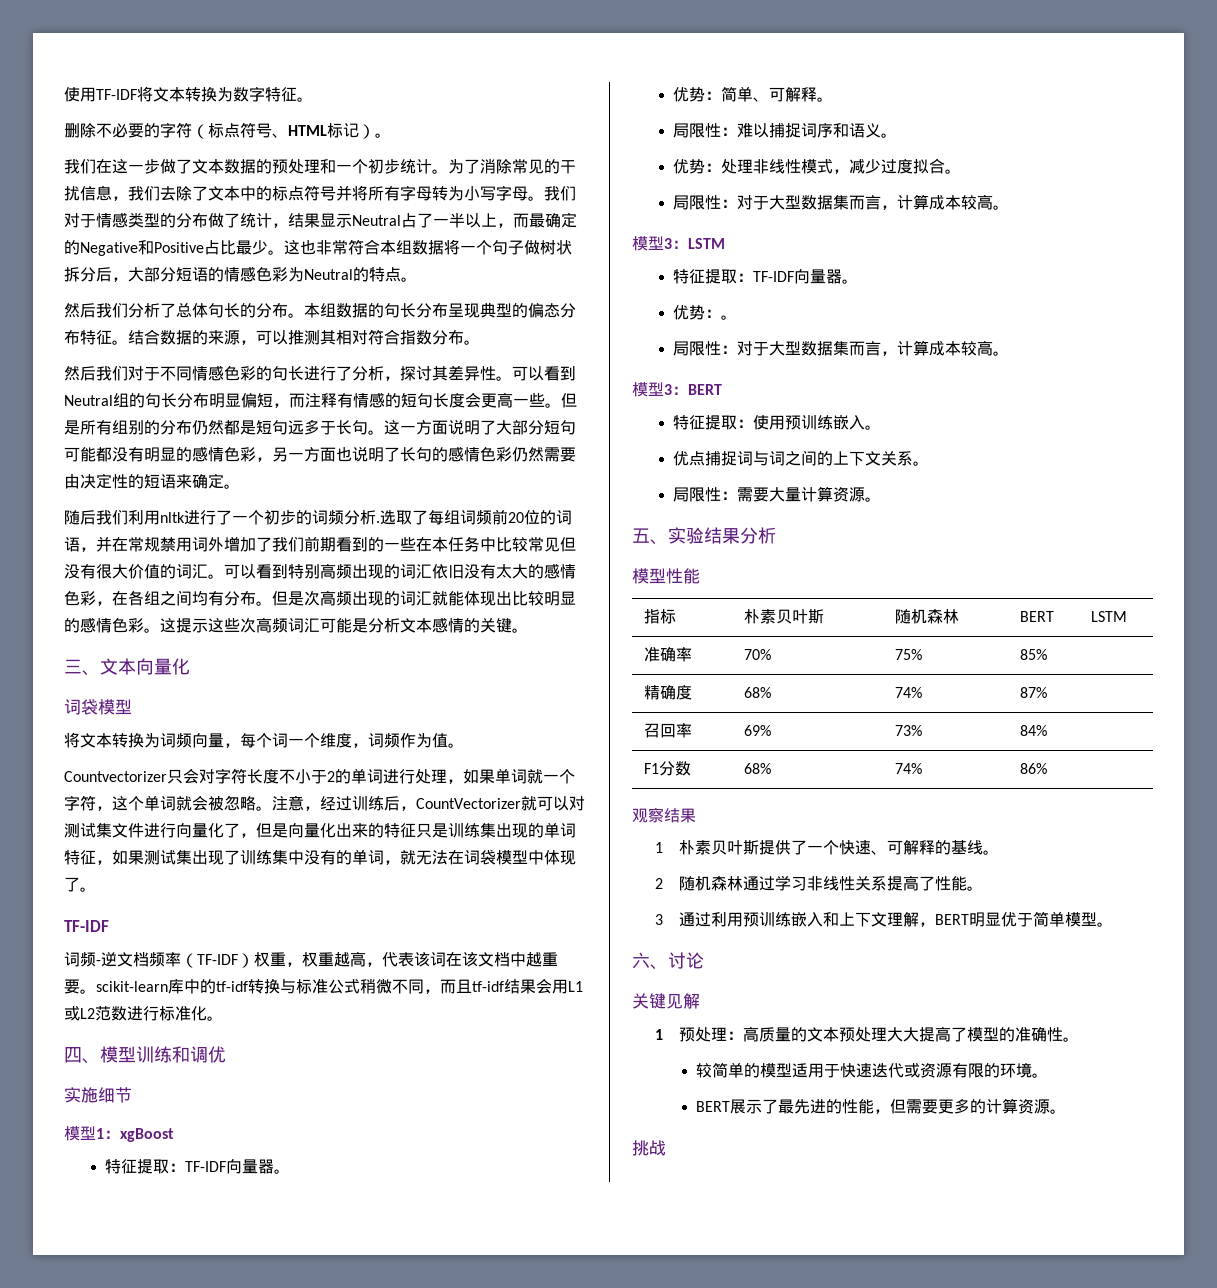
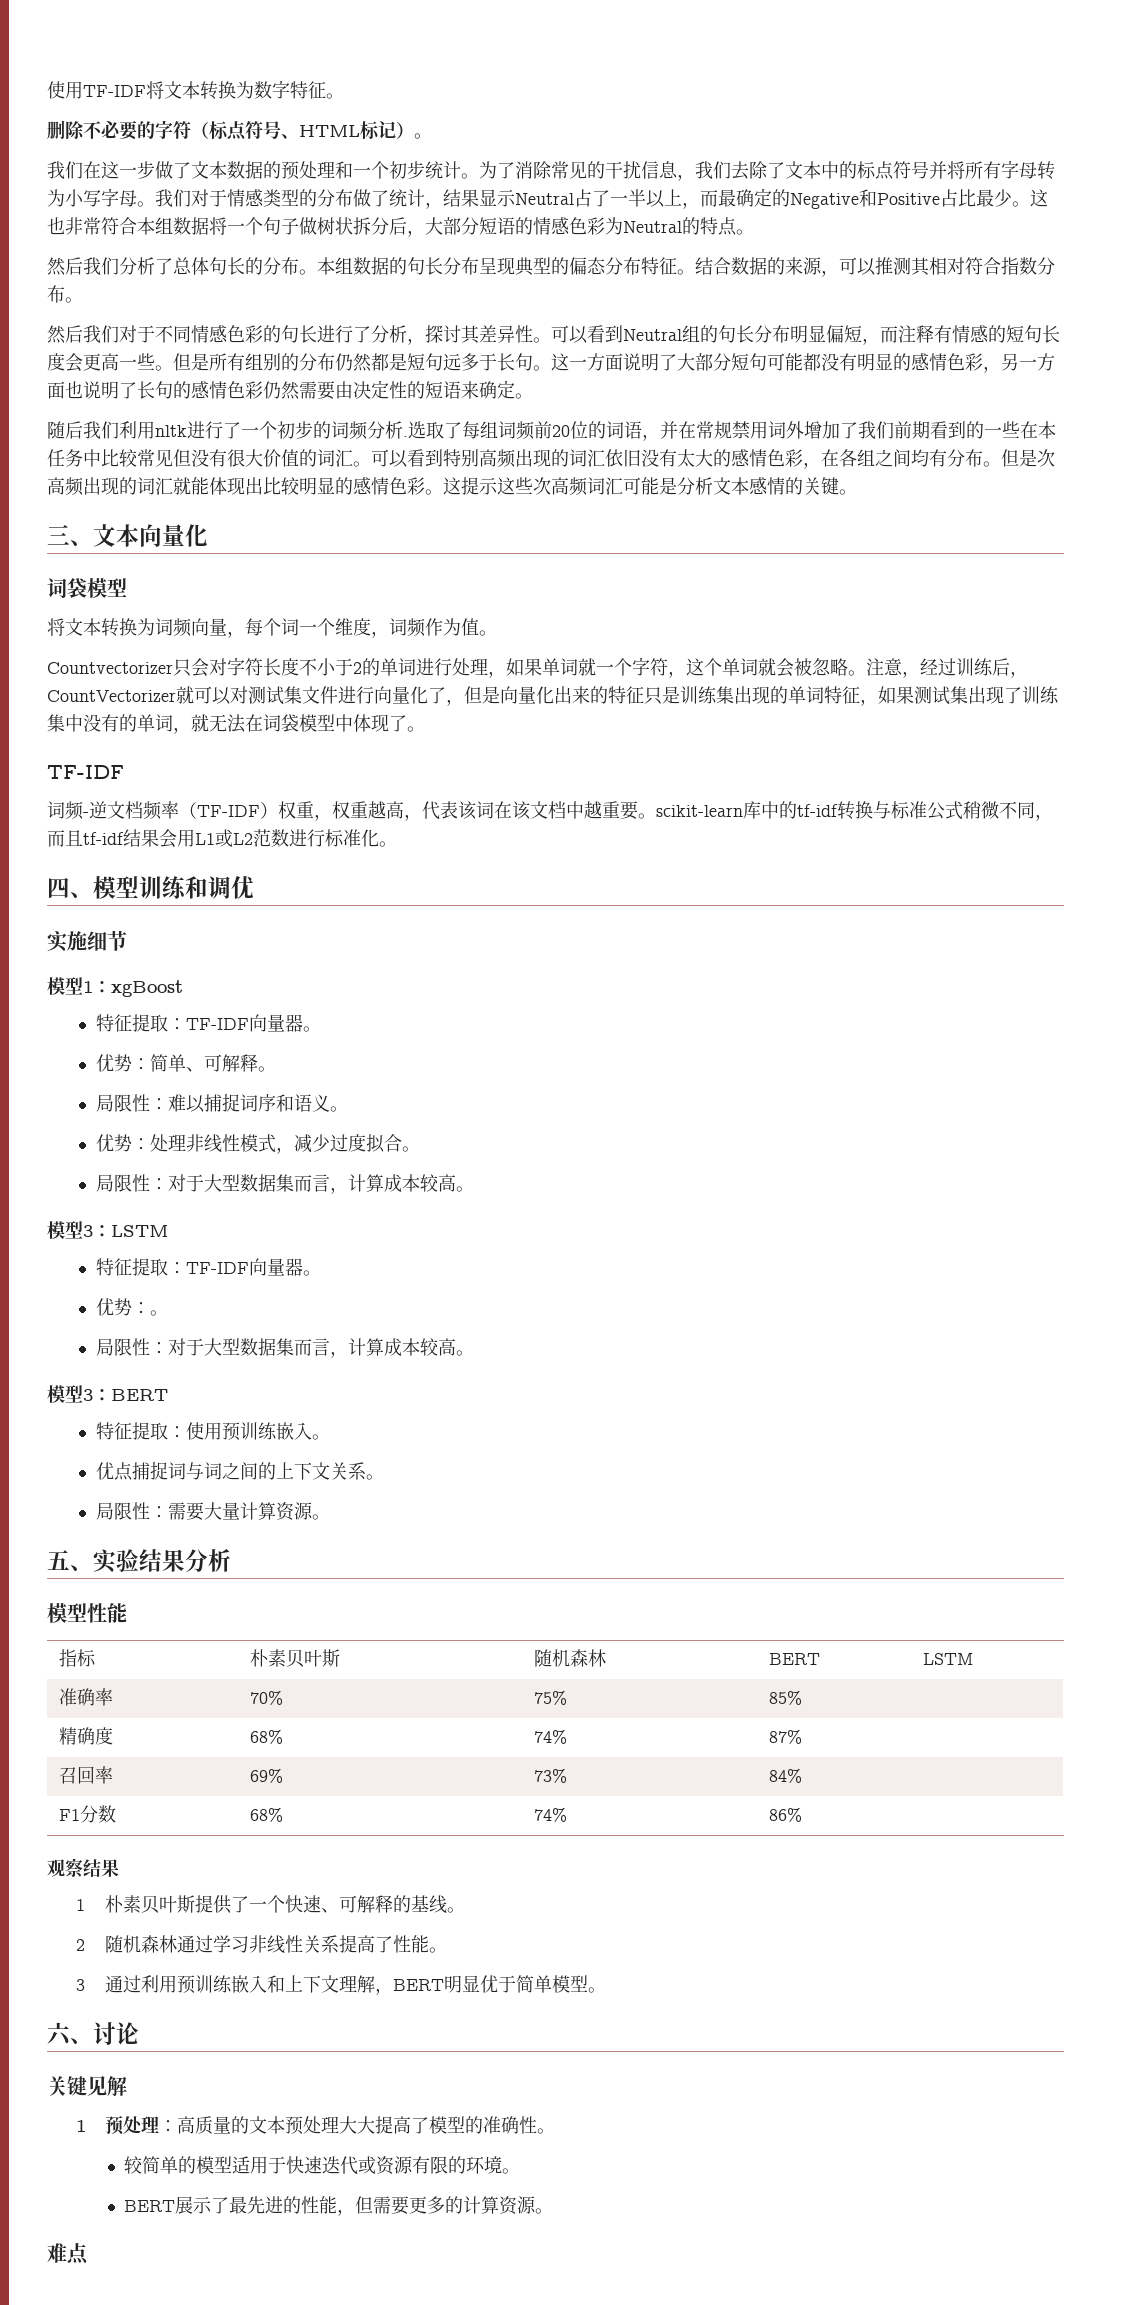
[632,1140,666,1156] 挑战 -> [47,2243,89,2265] 难点

